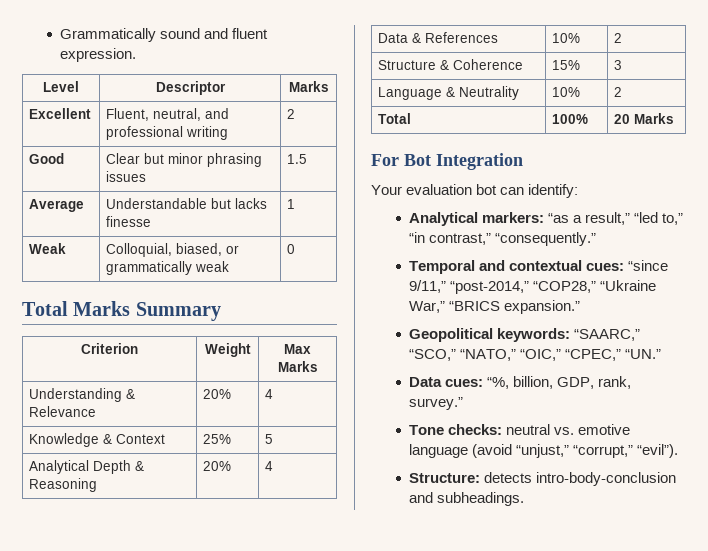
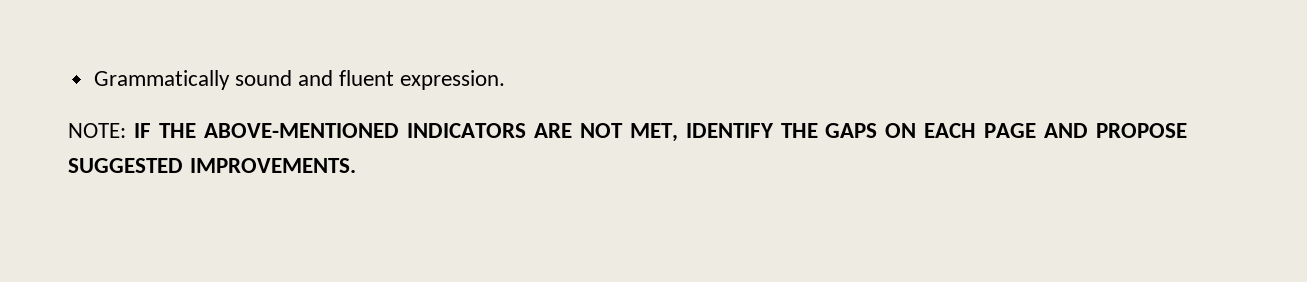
[43,81,79,92] [155,81,226,95] [288,81,329,92] [29,108,92,119] [106,108,230,121] [106,126,229,140] [287,109,296,119] [29,153,65,164] [106,153,263,167] [106,171,147,182] [287,154,308,164] [29,199,85,212] [106,198,268,209] [106,216,152,227] [287,199,296,209] [29,243,67,254] [106,243,240,257] [106,261,230,275] [287,244,296,254] [22,301,221,321] [81,343,138,354] [204,343,251,357] [284,344,311,354] [277,361,318,372] [29,388,136,402] [29,406,97,417] [203,389,232,399] [265,389,274,399] [29,433,166,447] [203,434,232,444] [265,434,274,444] [29,460,145,474] [29,478,98,492] [203,461,232,471] [265,461,274,471] [378,32,499,43] [552,33,581,43] [614,33,623,43] [378,59,524,70] [552,60,581,70] [614,60,623,70] [378,86,520,100] [552,87,581,97] [614,87,623,97] [378,113,412,124] [552,114,589,124] [614,113,675,124] [371,153,523,170] [371,184,579,198] [409,212,684,226] [409,232,597,246] [409,260,669,274] [409,280,657,294] [409,300,581,314] [409,328,641,342] [409,349,662,361] [409,376,632,389] [409,397,464,410] [409,424,631,435] [409,444,679,458] [409,472,677,486] [409,492,525,506] // Level | Descriptor | Marks // Excellent | Fluent, neutral, and professional writing | 2 // Good | Clear but minor phrasing issues | 1.5 // Average | Understandable but lacks finesse | 1 // Weak | Colloquial, biased, or grammatically weak | 0 // Total Marks Summary // Criterion | Weight | Max Marks // Understanding & Relevance | 20% | 4 // Knowledge & Context | 25% | 5 // Analytical Depth & Reasoning | 20% | 4 // Data & References | 10% | 2 // Structure & Coherence | 15% | 3 // Language & Neutrality | 10% | 2 // Total | 100% | 20 Marks // For Bot Integration // Your evaluation bot can identify: // Analytical markers: “as a result,” “led to,” “in contrast,” “consequently.” // Temporal and contextual cues: “since 9/11,” “post-2014,” “COP28,” “Ukraine War,” “BRICS expansion.” // Geopolitical keywords: “SAARC,” “SCO,” “NATO,” “OIC,” “CPEC,” “UN.” // Data cues: “%, billion, GDP, rank, survey.” // Tone checks: neutral vs. emotive language (avoid “unjust,” “corrupt,” “evil”). // Structure: detects intro-body-conclusion and subheadings. -> [68,123,1187,142] [68,158,356,173] // NOTE: IF THE ABOVE-MENTIONED INDICATORS ARE NOT MET, IDENTIFY THE GAPS ON EACH PAGE AND PROPOSE SUGGESTED IMPROVEMENTS.

